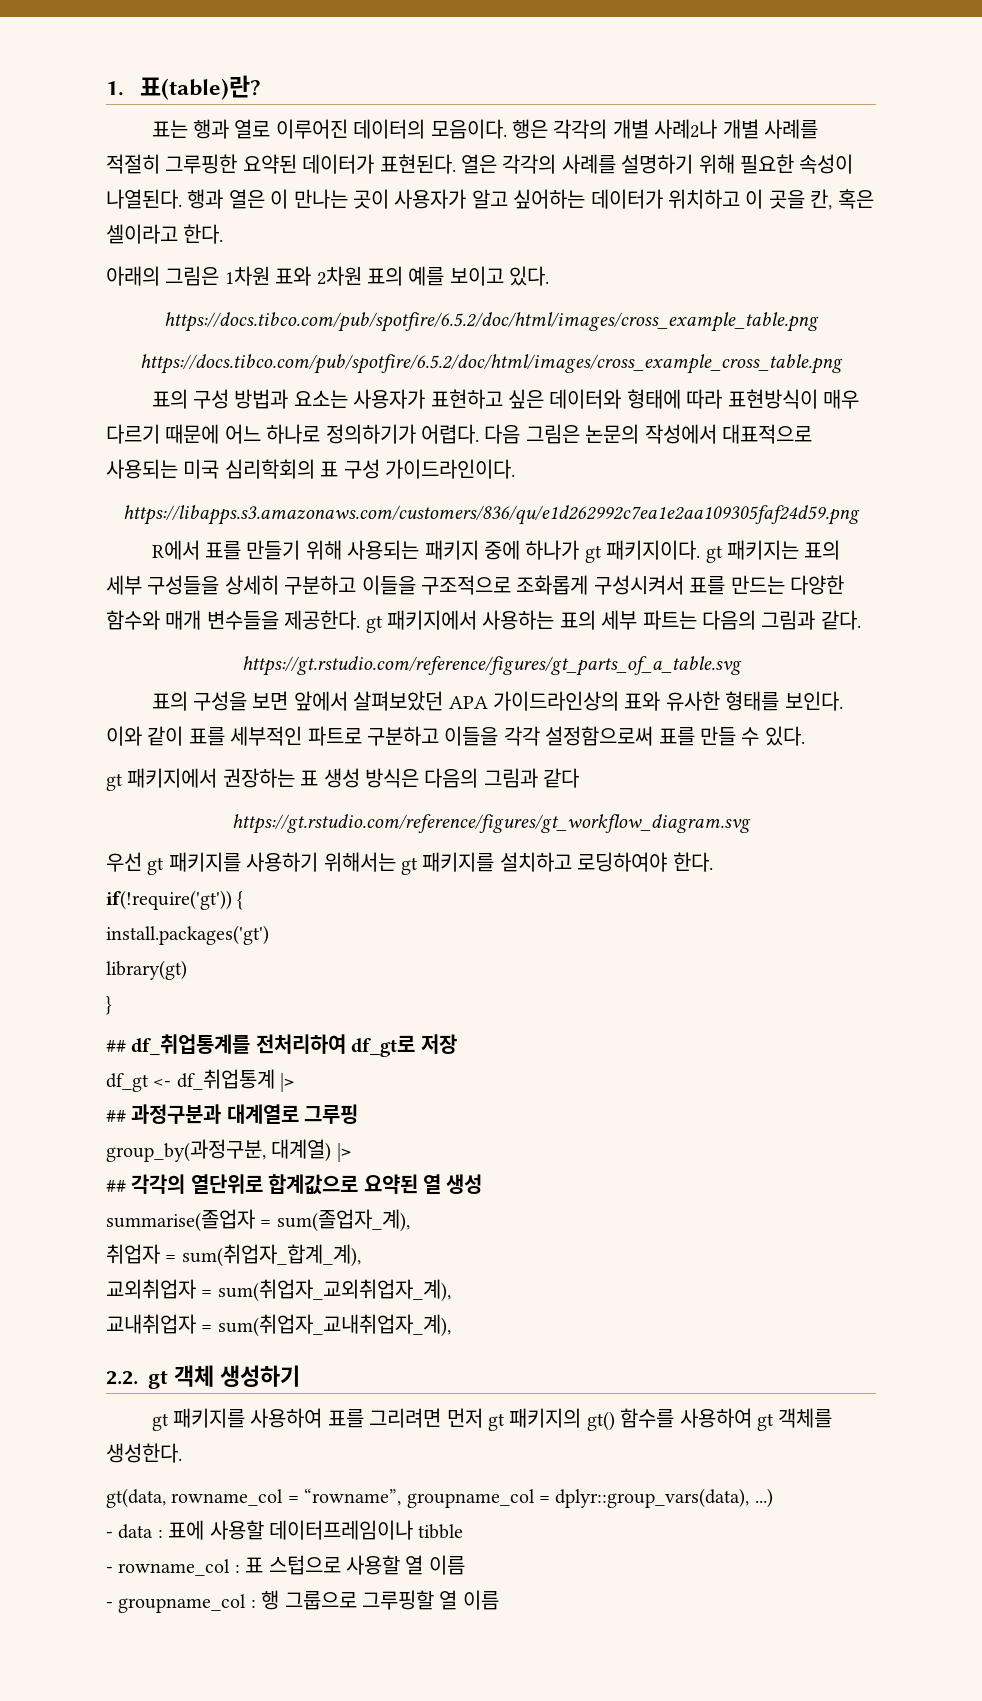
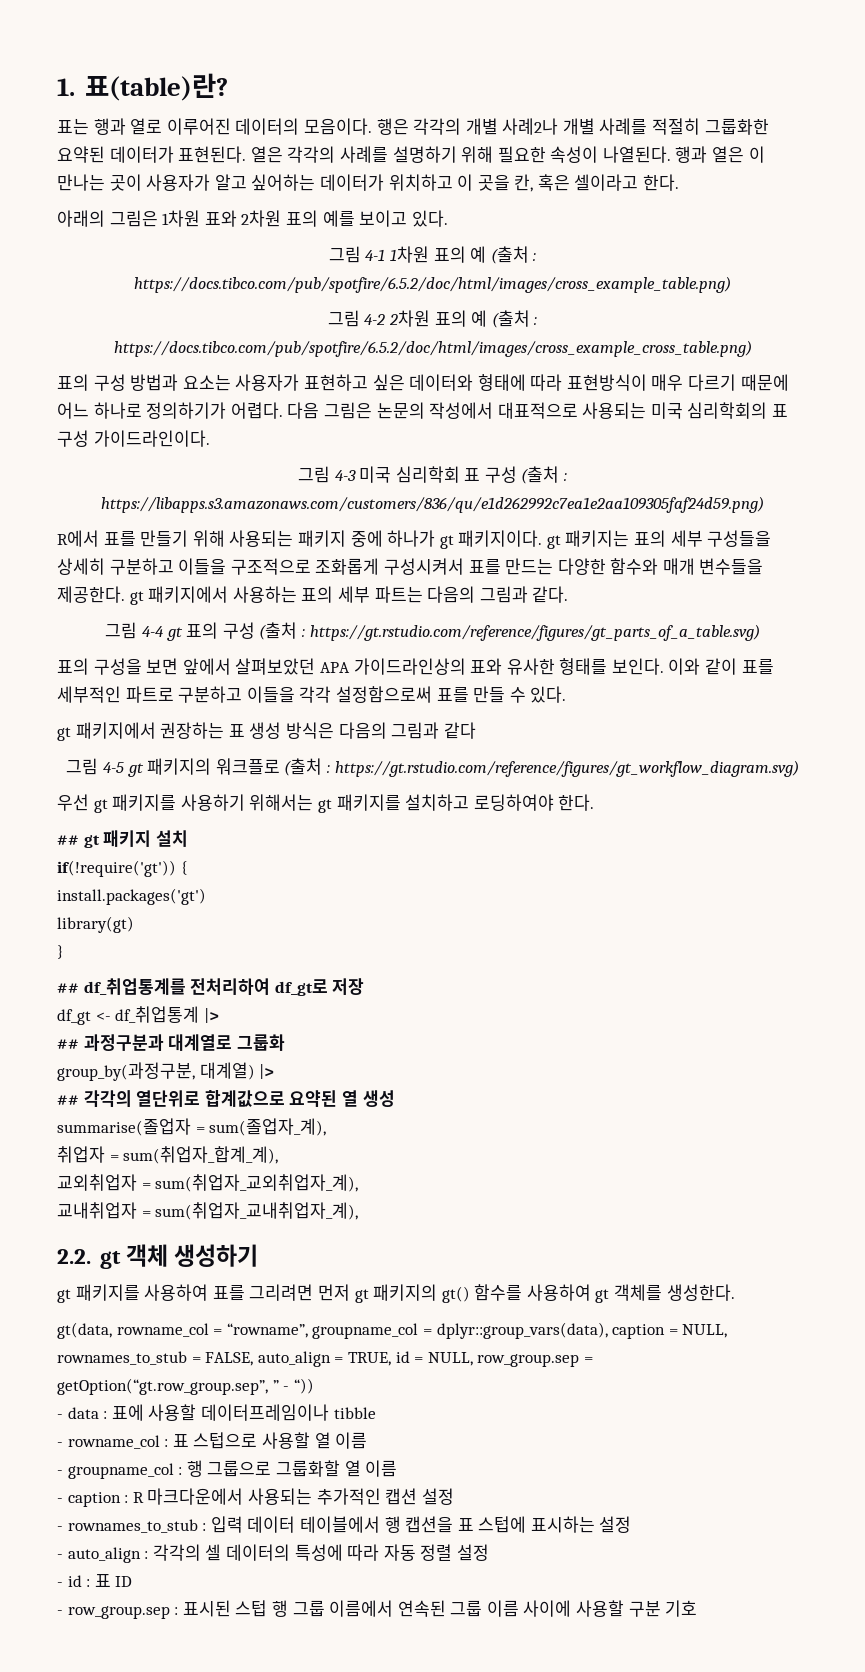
[165,154,238,174] 그루핑한 -> [704,118,769,135] 그룹화한
[164,312,819,332] [140,354,843,374] https://docs.tibco.com/pub/spotfire/6.5.2/doc/html/images/cross_example_table.png // https://docs.tibco.com/pub/spotfire/6.5.2/doc/html/images/cross_example_cross_table.png -> [328,246,537,264] [134,276,731,293] [327,310,538,328] [113,340,752,357] 그림 4-1 1차원 표의 예 (출처 : https://docs.tibco.com/pub/spotfire/6.5.2/doc/html/images/cross_example_table.png) // 그림 4-2 2차원 표의 예 (출처 : https://docs.tibco.com/pub/spotfire/6.5.2/doc/html/images/cross_example_cross_table.png)
[123,505,860,525] https://libapps.s3.amazonaws.com/customers/836/qu/e1d262992c7ea1e2aa109305faf24d59.png -> [297,466,568,484] [101,496,764,513] 그림 4-3 미국 심리학회 표 구성 (출처 : https://libapps.s3.amazonaws.com/customers/836/qu/e1d262992c7ea1e2aa109305faf24d59.png)
[241,656,742,676] https://gt.rstudio.com/reference/figures/gt_parts_of_a_table.svg -> [105,622,760,641] 그림 4-4 gt 표의 구성 (출처 : https://gt.rstudio.com/reference/figures/gt_parts_of_a_table.svg)
[232,814,751,834] https://gt.rstudio.com/reference/figures/gt_workflow_diagram.svg -> [66,758,799,777] 그림 4-5 gt 패키지의 워크플로 (출처 : https://gt.rstudio.com/reference/figures/gt_workflow_diagram.svg)
(713, 862) none -> [57,830,188,848] // ## gt 패키지 설치
[304,1104,359,1124] 그루핑 -> [236,1034,285,1051] 그룹화
[754,1488,773,1508] ...) -> [612,1324,728,1339] [57,1351,593,1367] [57,1378,314,1395] caption = NULL, rownames_to_stub = FALSE, auto_align = TRUE, id = NULL, row_group.sep = getOption(“gt.row_group.sep”, ” - “))
[362,1590,499,1610] 그루핑할 열 이름 -> [275,1460,398,1477] [57,1488,454,1507] [57,1516,632,1533] [57,1544,489,1563] [57,1574,133,1587] [57,1600,698,1619] 그룹화할 열 이름 // - caption : R 마크다운에서 사용되는 추가적인 캡션 설정 // - rownames_to_stub : 입력 데이터 테이블에서 행 캡션을 표 스텁에 표시하는 설정 // - auto_align : 각각의 셀 데이터의 특성에 따라 자동 정렬 설정 // - id : 표 ID // - row_group.sep : 표시된 스텁 행 그룹 이름에서 연속된 그룹 이름 사이에 사용할 구분 기호

